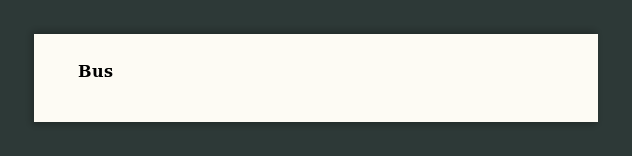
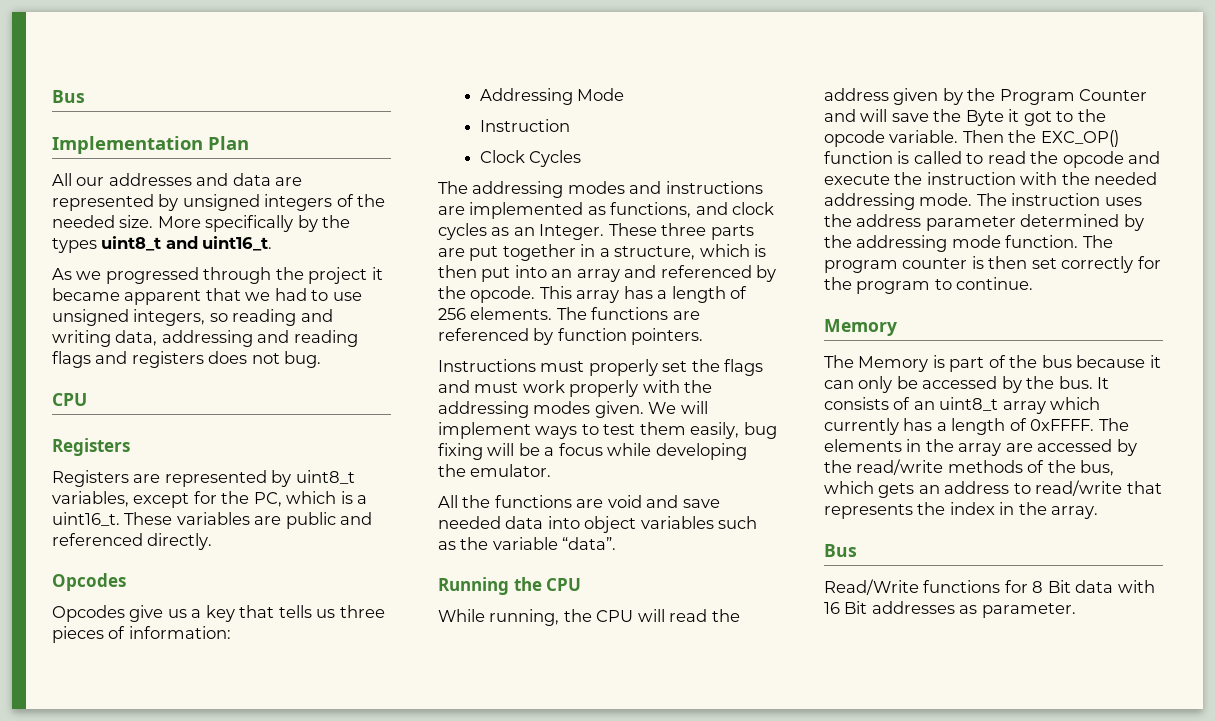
[78,65,113,77] Bus -> [52,90,85,103] [52,136,249,154] [52,173,303,186] [52,194,386,211] [52,215,351,232] [52,236,273,253] [52,267,383,284] [52,288,362,305] [52,309,333,326] [52,330,358,347] [52,351,322,368] [52,393,87,406] [52,438,130,456] [52,470,355,487] [52,491,368,508] [52,512,373,529] [52,533,213,550] [52,573,126,591] [52,605,385,622] [52,626,231,643] [479,88,625,105] [479,119,570,132] [479,150,582,167] [438,181,763,198] [438,202,775,219] [438,223,754,240] [438,244,767,261] [438,265,777,282] [438,286,748,303] [438,307,700,320] [438,328,704,345] [438,359,764,376] [438,380,713,397] [438,401,708,418] [438,422,777,439] [438,443,747,460] [438,464,552,477] [438,495,720,508] [438,516,758,533] [438,537,617,550] [438,577,582,595] [438,609,740,626] [824,88,1148,105] [824,109,1106,126] [824,130,1119,147] [824,151,1161,168] [824,172,1158,185] [824,193,1142,210] [824,214,1144,231] [824,235,1113,252] [824,256,1161,273] [824,277,1034,294] [824,319,897,336] [824,355,1161,372] [824,376,1110,393] [824,397,1101,414] [824,418,1129,435] [824,439,1137,456] [824,459,1115,476] [824,480,1162,498] [824,502,1099,519] [824,544,857,557] [824,579,1155,595] [824,601,1076,618] Bus // Implementation Plan // All our addresses and data are represented by unsigned integers of the needed size. More specifically by the types uint8_t and uint16_t. // As we progressed through the project it became apparent that we had to use unsigned integers, so reading and writing data, addressing and reading flags and registers does not bug. // CPU // Registers // Registers are represented by uint8_t variables, except for the PC, which is a uint16_t. These variables are public and referenced directly. // Opcodes // Opcodes give us a key that tells us three pieces of information: // Addressing Mode // Instruction // Clock Cycles // The addressing modes and instructions are implemented as functions, and clock cycles as an Integer. These three parts are put together in a structure, which is then put into an array and referenced by the opcode. This array has a length of 256 elements. The functions are referenced by function pointers. // Instructions must properly set the flags and must work properly with the addressing modes given. We will implement ways to test them easily, bug fixing will be a focus while developing the emulator. // All the functions are void and save needed data into object variables such as the variable “data”. // Running the CPU // While running, the CPU will read the address given by the Program Counter and will save the Byte it got to the opcode variable. Then the EXC_OP() function is called to read the opcode and execute the instruction with the needed addressing mode. The instruction uses the address parameter determined by the addressing mode function. The program counter is then set correctly for the program to continue. // Memory // The Memory is part of the bus because it can only be accessed by the bus. It consists of an uint8_t array which currently has a length of 0xFFFF. The elements in the array are accessed by the read/write methods of the bus, which gets an address to read/write that represents the index in the array. // Bus // Read/Write functions for 8 Bit data with 16 Bit addresses as parameter.

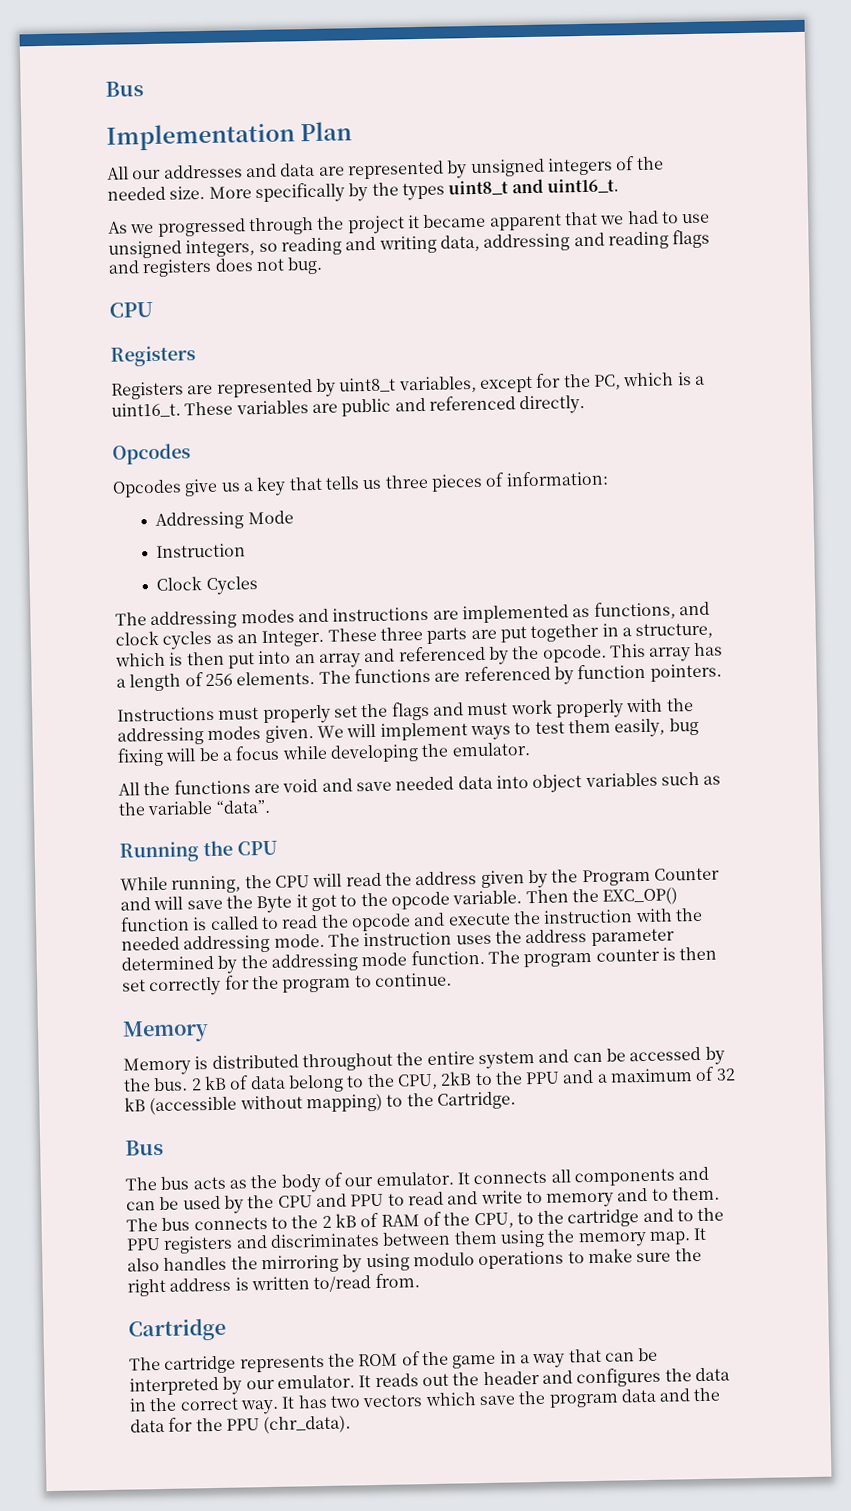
[824,355,854,368] The -> (209, 1031) none
[949,355,1161,372] [824,376,893,393] part of the bus because it can only -> [211,1049,603,1072] distributed throughout the entire system and can
[1097,377,1110,389] [824,397,1101,414] [824,418,1129,435] [824,439,1137,456] [824,459,1115,476] [824,480,1162,498] [824,502,1099,519] [824,544,857,557] [824,579,1155,595] [824,601,1076,618] It consists of an uint8_t array which currently has a length of 0xFFFF. The elements in the array are accessed by the read/write methods of the bus, which gets an address to read/write that represents the index in the array. // Bus // Read/Write functions for 8 Bit data with 16 Bit addresses as parameter. -> [190,1066,736,1093] [124,1091,516,1116] [125,1139,164,1156] [125,1166,710,1193] [126,1186,721,1214] [126,1207,725,1232] [126,1227,708,1254] [127,1247,702,1274] [127,1273,420,1297] [128,1317,226,1342] [129,1347,659,1374] [129,1367,730,1396] [129,1387,721,1415] [130,1415,352,1435] 2 kB of data belong to the CPU, 2kB to the PPU and a maximum of 32 kB (accessible without mapping) to the Cartridge. // Bus // The bus acts as the body of our emulator. It connects all components and can be used by the CPU and PPU to read and write to memory and to them. The bus connects to the 2 kB of RAM of the CPU, to the cartridge and to the PPU registers and discriminates between them using the memory map. It also handles the mirroring by using modulo operations to make sure the right address is written to/read from. // Cartridge // The cartridge represents the ROM of the game in a way that can be interpreted by our emulator. It reads out the header and configures the data in the correct way. It has two vectors which save the program data and the data for the PPU (chr_data).

